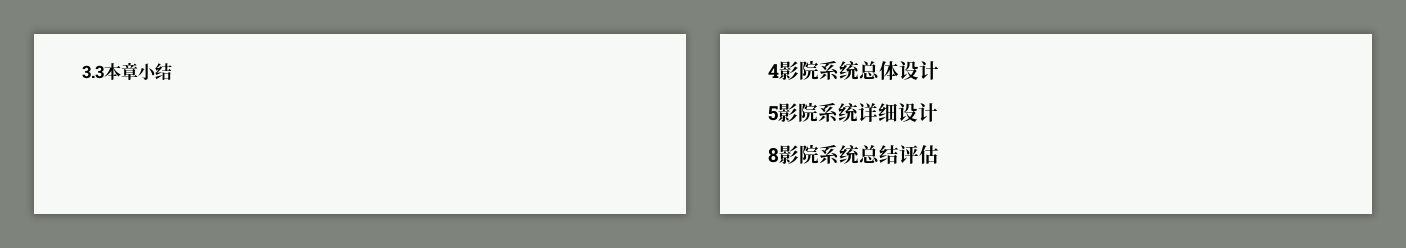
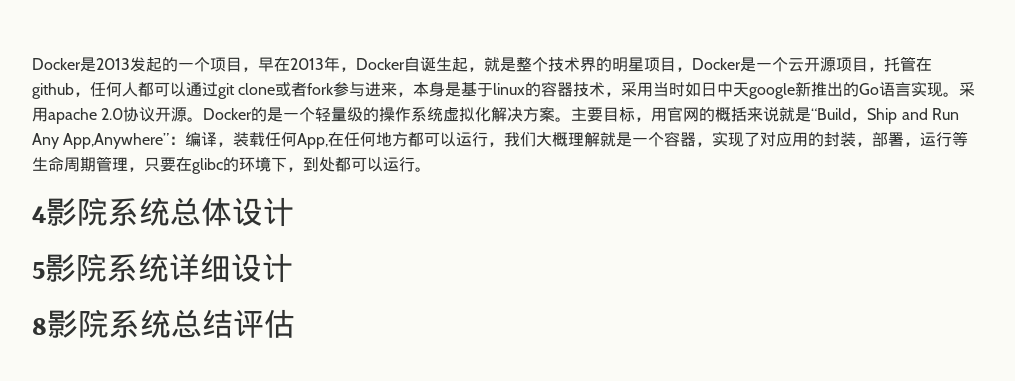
[82,62,172,81] 3.3本章小结 -> [32,56,932,72] [32,81,976,99] [32,106,959,124] [32,131,969,149] [32,156,431,174] Docker是2013发起的一个项目，早在2013年，Docker自诞生起，就是整个技术界的明星项目，Docker是一个云开源项目，托管在github，任何人都可以通过git clone或者fork参与进来，本身是基于linux的容器技术，采用当时如日中天google新推出的Go语言实现。采用apache 2.0协议开源。Docker的是一个轻量级的操作系统虚拟化解决方案。主要目标，用官网的概括来说就是“Build，Ship and Run Any App,Anywhere”：编译，装载任何App,在任何地方都可以运行，我们大概理解就是一个容器，实现了对应用的封装，部署，运行等生命周期管理，只要在glibc的环境下，到处都可以运行。

